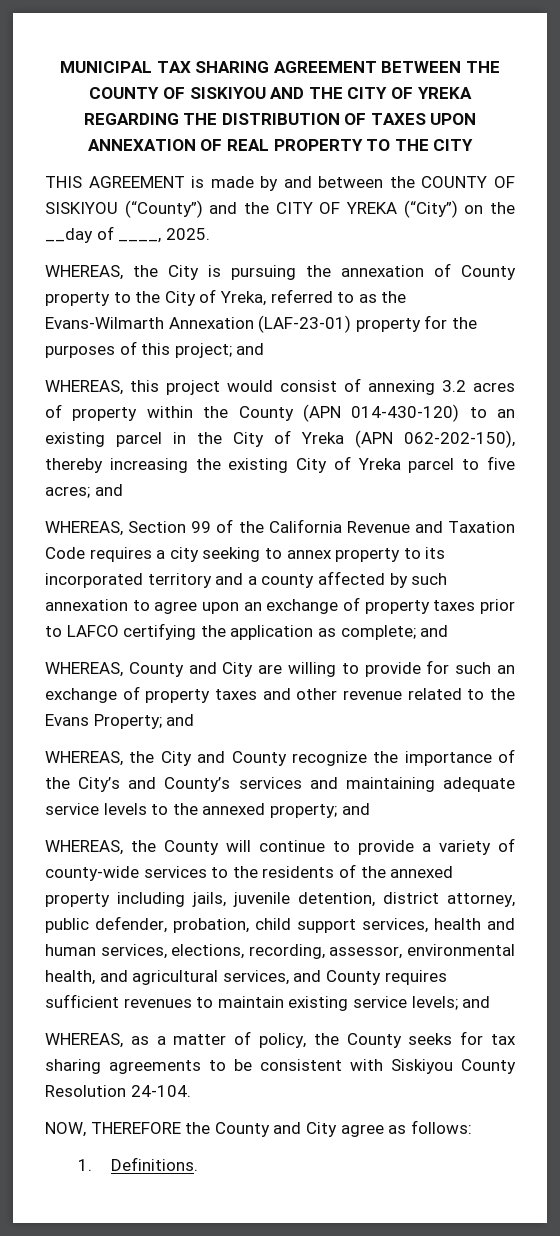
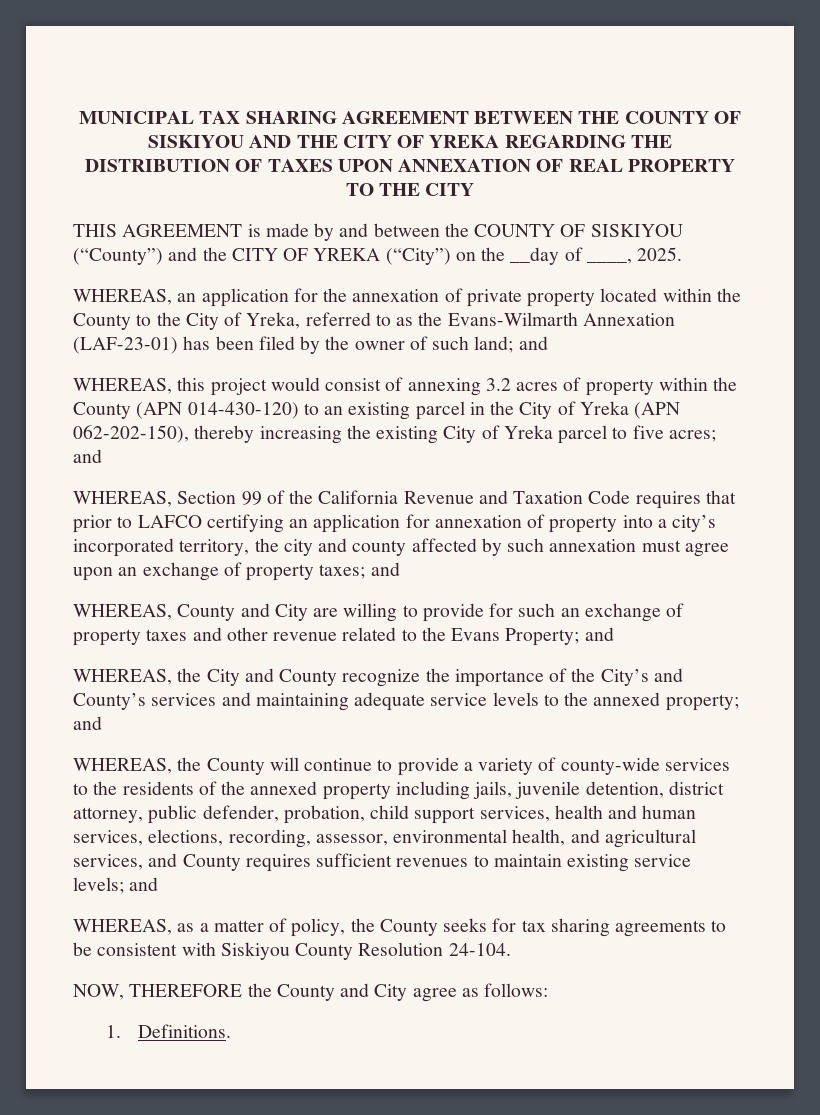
[133,263,516,280] [45,292,110,306] the City is pursuing the annexation of County property -> [177,288,741,307] [73,313,131,330] an application for the annexation of private property located within the County
[355,315,477,332] [45,341,232,358] property for the purposes of this project; -> [183,336,514,354] has been filed by the owner of such land;
[156,547,446,562] [45,573,257,588] a city seeking to annex property to its incorporated territory and a -> [705,490,736,504] [73,514,717,533] [73,538,348,557] that prior to LAFCO certifying an application for annexation of property into a city’s incorporated territory, the city and
[132,600,150,611] to -> [641,540,681,552] must
[433,599,515,614] [45,623,416,640] taxes prior to LAFCO certifying the application as complete; -> [319,564,366,579] taxes;

